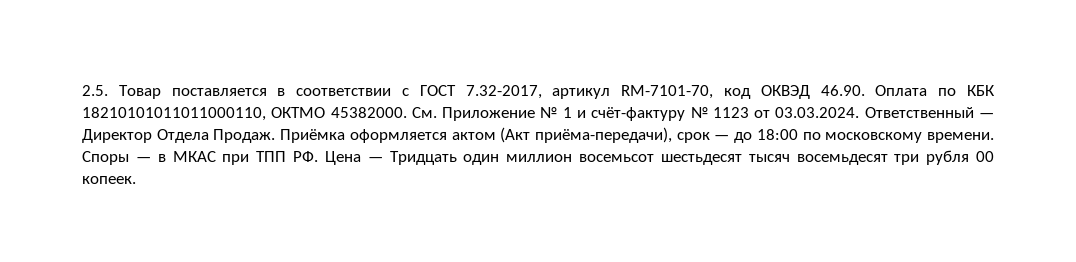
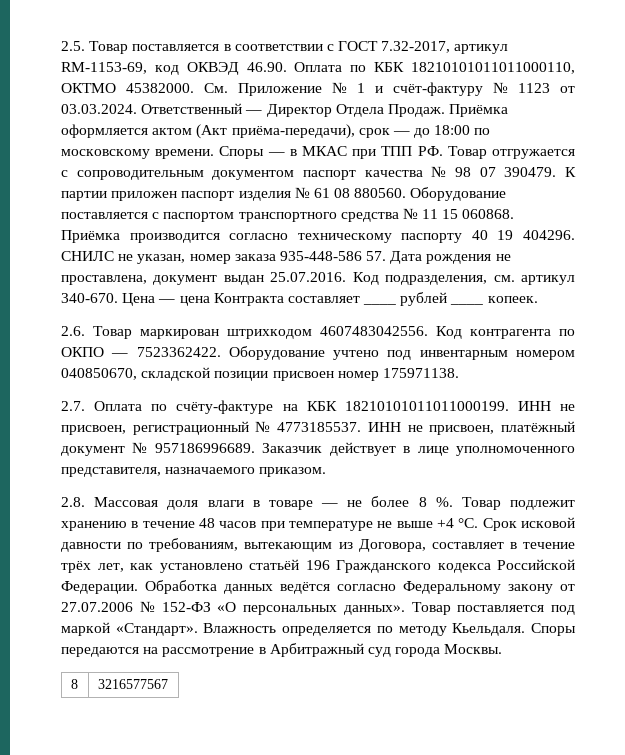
[621,85,714,99] RM-7101-70, -> [61,62,147,74] RM-1153-69,
[324,150,995,165] [82,176,136,184] Цена — Тридцать один миллион восемьсот шестьдесят тысяч восемьдесят три рубля 00 копеек. -> [447,146,575,159] [61,166,577,180] [61,187,507,201] [61,208,515,222] [61,230,575,243] [61,251,511,264] [61,272,575,285] [61,293,360,306] [363,292,484,306] [487,296,538,303] [61,326,575,339] [61,346,575,360] [61,367,459,381] [61,400,575,414] [61,421,575,435] [61,442,575,456] [61,467,327,477] [61,496,575,510] [61,517,575,531] [61,538,575,552] [61,559,575,573] [61,580,575,594] [61,601,575,615] [61,622,576,636] [61,643,503,657] [70,679,78,689] [97,679,168,689] Товар отгружается с сопроводительным документом паспорт качества № 98 07 390479. К партии приложен паспорт изделия № 61 08 880560. Оборудование поставляется с паспортом транспортного средства № 11 15 060868. Приёмка производится согласно техническому паспорту 40 19 404296. СНИЛС не указан, номер заказа 935-448-586 57. Дата рождения не проставлена, документ выдан 25.07.2016. Код подразделения, см. артикул 340-670. Цена — цена Контракта составляет ____ рублей ____ копеек. // 2.6. Товар маркирован штрихкодом 4607483042556. Код контрагента по ОКПО — 7523362422. Оборудование учтено под инвентарным номером 040850670, складской позиции присвоен номер 175971138. // 2.7. Оплата по счёту-фактуре на КБК 18210101011011000199. ИНН не присвоен, регистрационный № 4773185537. ИНН не присвоен, платёжный документ № 957186996689. Заказчик действует в лице уполномоченного представителя, назначаемого приказом. // 2.8. Массовая доля влаги в товаре — не более 8 %. Товар подлежит хранению в течение 48 часов при температуре не выше +4 °C. Срок исковой давности по требованиям, вытекающим из Договора, составляет в течение трёх лет, как установлено статьёй 196 Гражданского кодекса Российской Федерации. Обработка данных ведётся согласно Федеральному закону от 27.07.2006 № 152-ФЗ «О персональных данных». Товар поставляется под маркой «Стандарт». Влажность определяется по методу Кьельдаля. Споры передаются на рассмотрение в Арбитражный суд города Москвы. // 8 | 3216577567

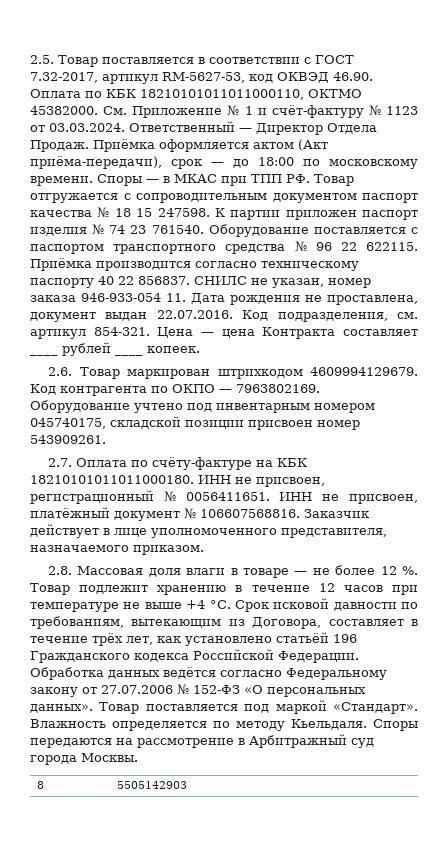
[61,62,147,74] RM-1153-69, -> [162,72,245,83] RM-5627-53,
[455,167,557,177] 98 07 390479. -> [114,208,210,217] 18 15 247598.
[313,188,407,198] 61 08 880560. -> [109,225,204,234] 74 23 761540.
[422,209,515,219] 11 15 060868. -> [315,242,419,251] 96 22 622115.
[497,230,575,240] 19 404296. -> [118,276,190,285] 22 856837.
[279,251,387,261] 935-448-586 57. -> [81,293,186,302] 946-933-054 11.
[270,272,347,282] 25.07.2016. -> [156,310,233,319] 22.07.2016.
[61,293,118,303] 340-670. -> [93,327,150,336] 854-321.
[320,326,428,336] 4607483042556. -> [310,367,418,376] 4609994129679.
[136,347,221,357] 7523362422. -> [236,384,320,393] 7963802169.
[61,368,137,380] 040850670, -> [30,418,106,429] 045740175,
[382,368,459,378] 175971138. -> [30,435,106,444] 543909261.
[344,401,509,411] 18210101011011000199. -> [30,475,194,484] 18210101011011000180.
[277,422,362,432] 4773185537. -> [185,492,270,501] 0056411651.
[154,443,255,453] 957186996689. -> [200,509,300,518] 106607568816.
[418,497,427,507] 8 -> [380,566,397,575] 12
[199,518,215,528] 48 -> [318,583,335,592] 12
[97,679,168,689] 3216577567 -> [117,781,188,789] 5505142903

